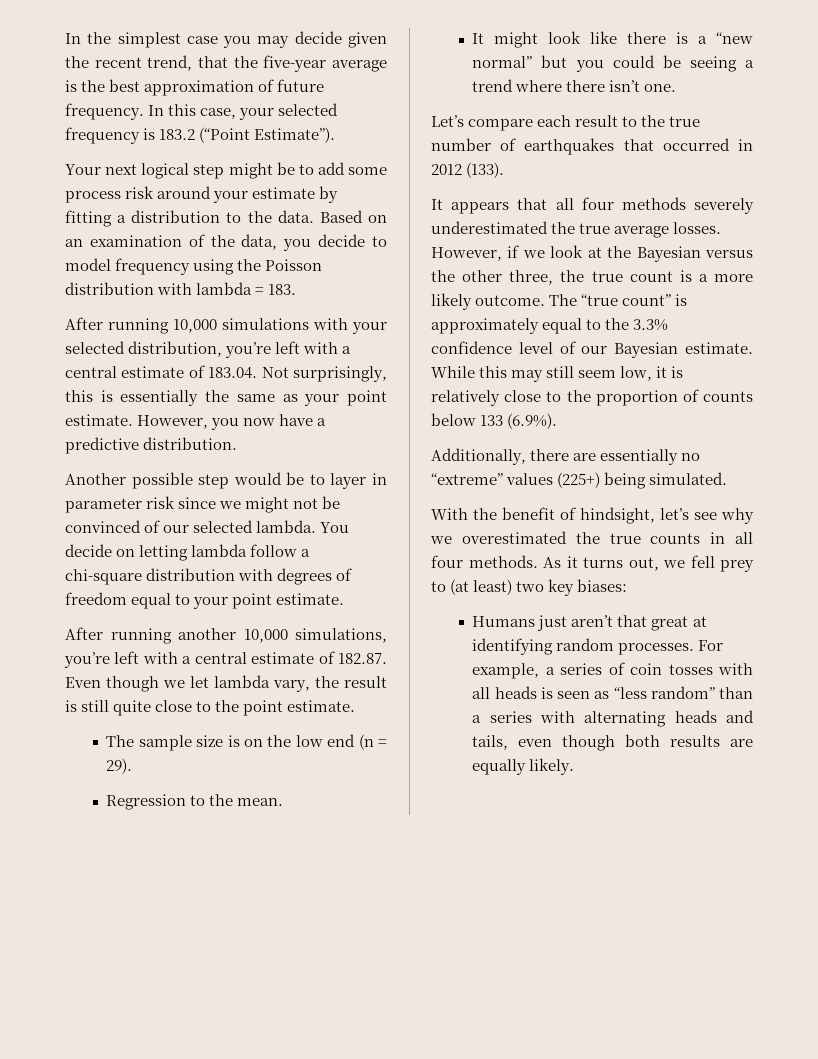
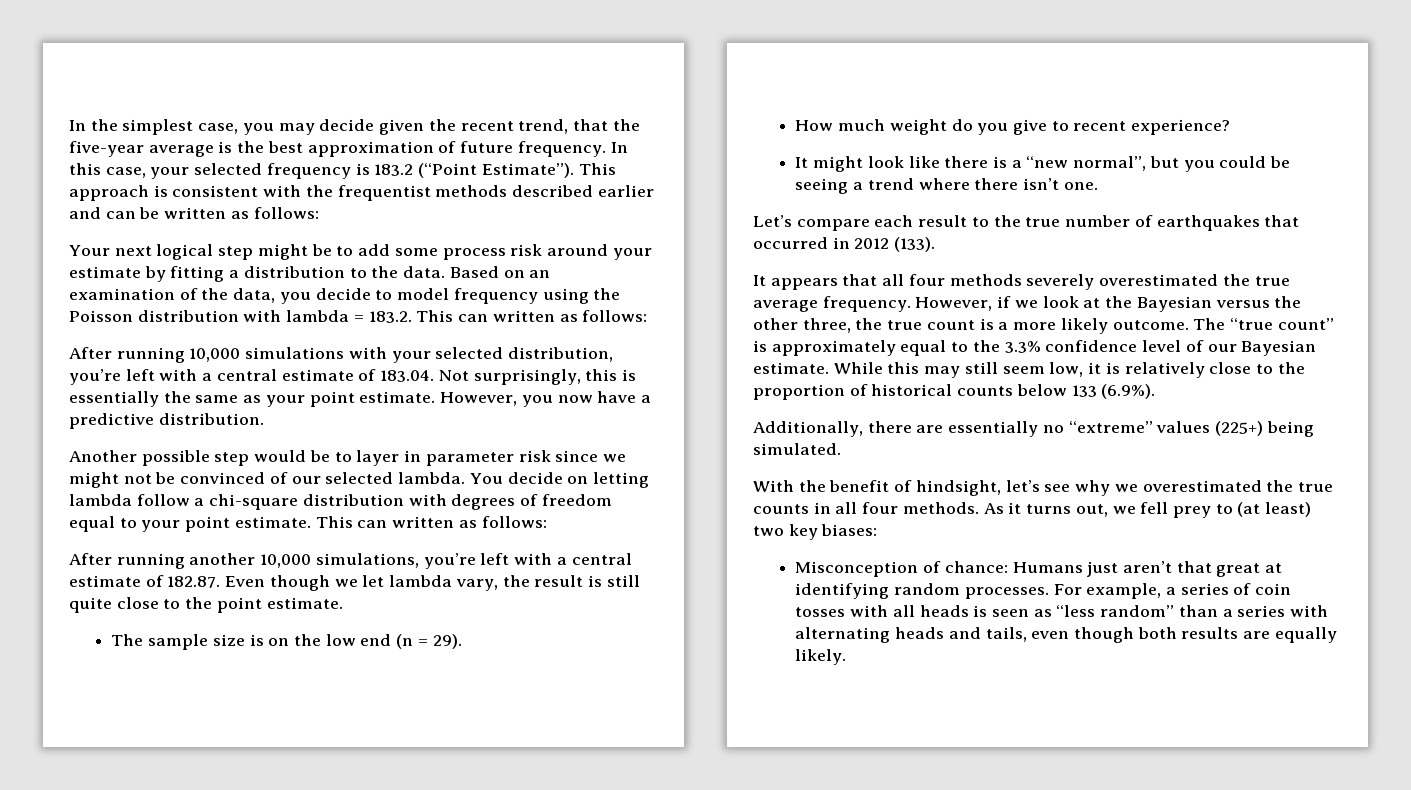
[186,36,218,44] case -> [198,123,239,134] case,
(336, 135) none -> [578,163,616,175] [69,185,654,201] [69,207,319,219] This approach is consistent with the frequentist methods described earlier and can be written as follows:
[268,284,297,295] 183. -> [368,310,648,323] 183.2. This can written as follows:
(345, 599) none -> [315,516,547,528] This can written as follows:
[106,794,284,810] Regression to the mean. -> [795,119,1231,135] How much weight do you give to recent experience?
[472,56,533,68] normal” -> [1073,156,1147,171] normal”,
[431,221,548,234] underestimated -> [1099,274,1219,286] overestimated
[673,222,722,234] losses. -> [822,296,911,312] frequency.
(699, 395) none -> [871,384,953,396] historical
(628, 585) none -> [795,561,1008,577] Misconception of chance:

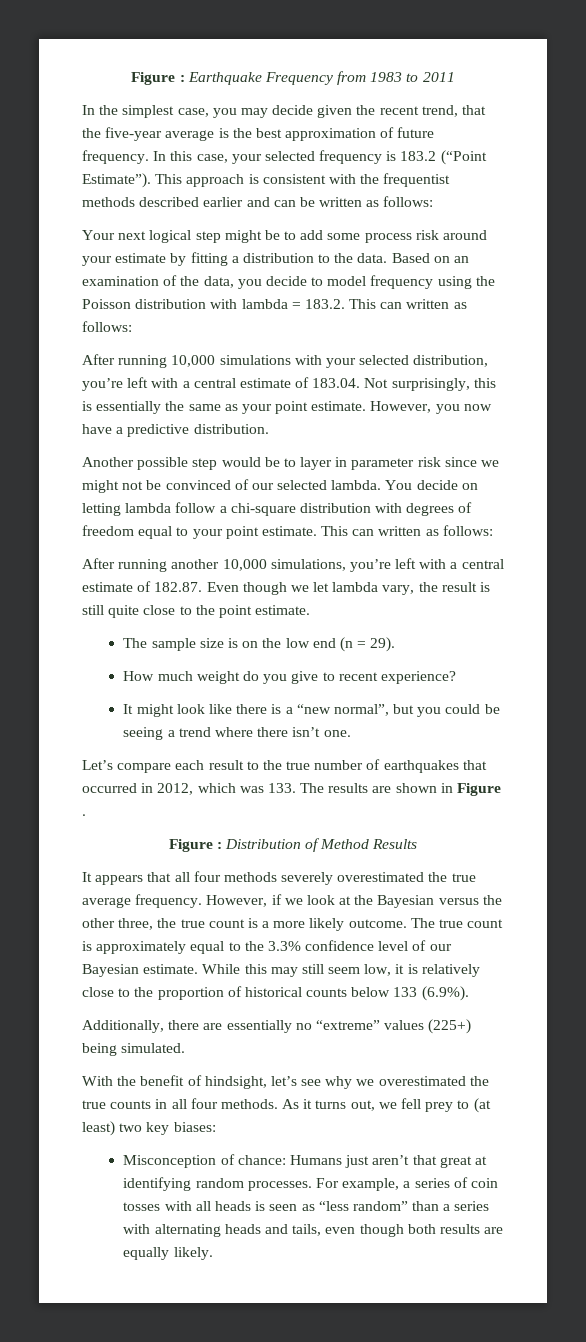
(69, 125) none -> [131,71,455,85] Figure : Earthquake Frequency from 1983 to 2011 //
[854,237,936,252] 2012 (133). -> [157,783,502,796] [82,814,86,816] [168,838,418,852] 2012, which was 133. The results are shown in Figure . // Figure : Distribution of Method Results
[1229,318,1334,330] “true count” -> [439,919,504,928] true count

